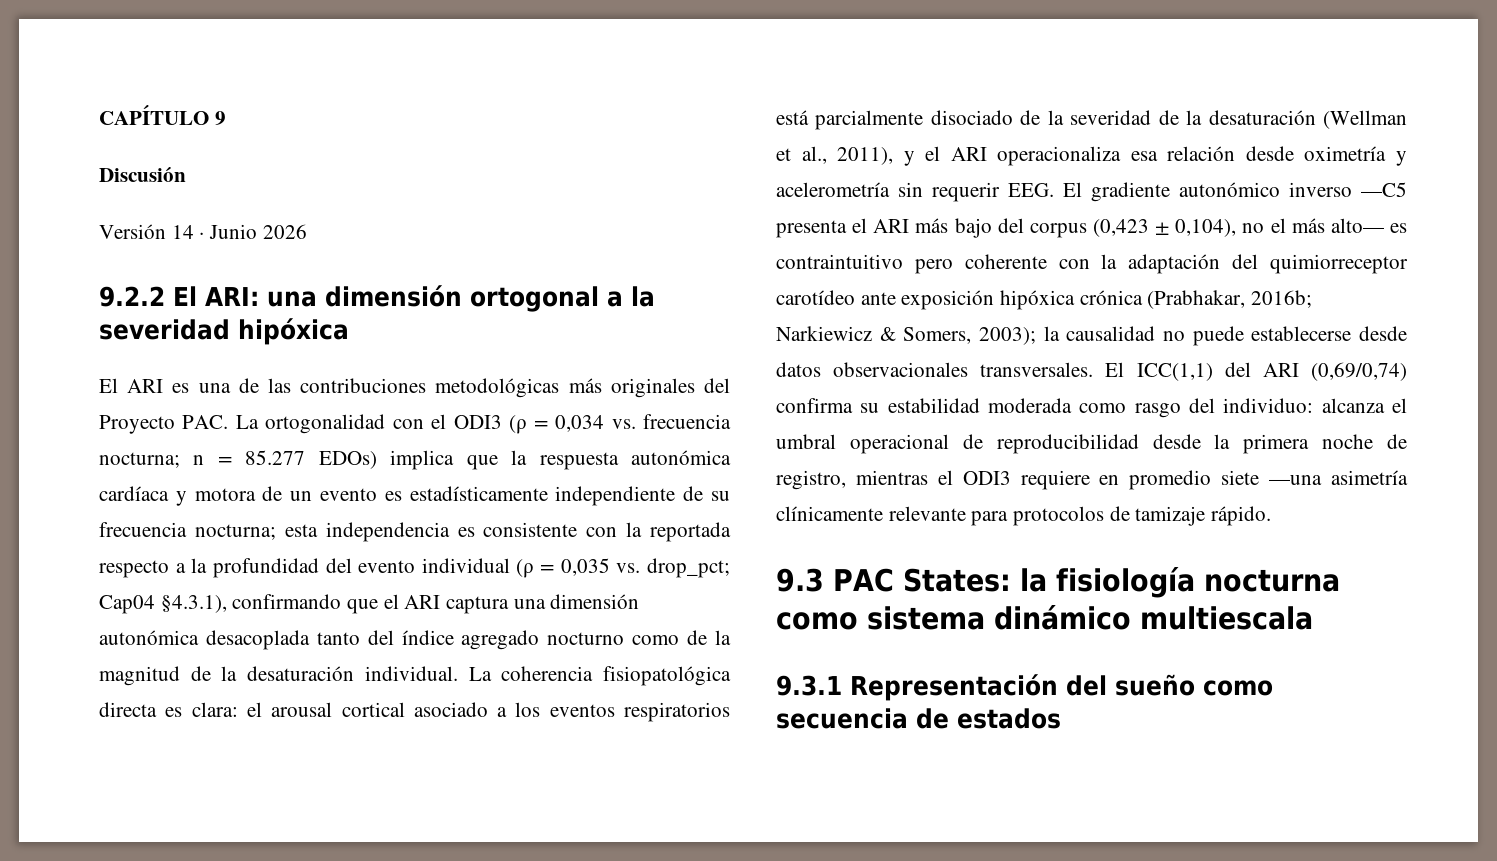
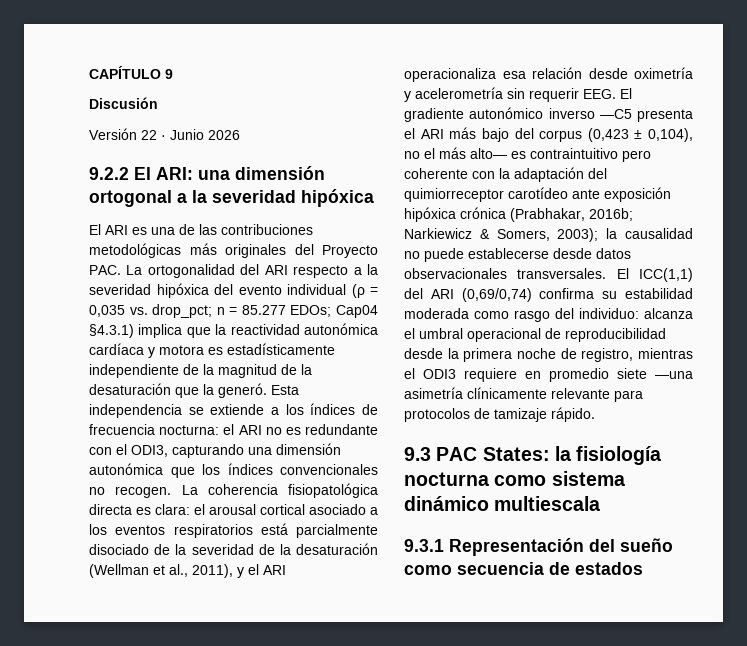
[171,225,194,239] 14 -> [141,130,157,140] 22
[392,414,731,434] [99,450,732,470] [99,486,730,506] [99,522,731,542] con el ODI3 (ρ = 0,034 vs. frecuencia nocturna; n = 85.277 EDOs) implica que la respuesta autonómica cardíaca y motora de un evento es estadísticamente independiente de su frecuencia nocturna; esta independencia es consistente con la reportada -> [240,264,288,275] del ARI
[212,558,319,578] profundidad -> [89,283,209,298] severidad hipóxica
[99,594,640,614] [99,630,680,650] Cap04 §4.3.1), confirmando que el ARI captura una dimensión autonómica desacoplada tanto del índice agregado nocturno como -> [216,305,379,318] [89,323,378,338] [89,343,335,358] [89,364,179,378] n = 85.277 EDOs; Cap04 §4.3.1) implica que la reactividad autonómica cardíaca y motora es estadísticamente independiente
[364,666,458,681] individual. -> [175,383,299,398] [89,403,378,418] [89,424,378,435] [89,443,341,458] [89,463,378,478] [89,486,172,498] que la generó. Esta independencia se extiende a los índices de frecuencia nocturna: el ARI no es redundante con el ODI3, capturando una dimensión autonómica que los índices convencionales no recogen.

